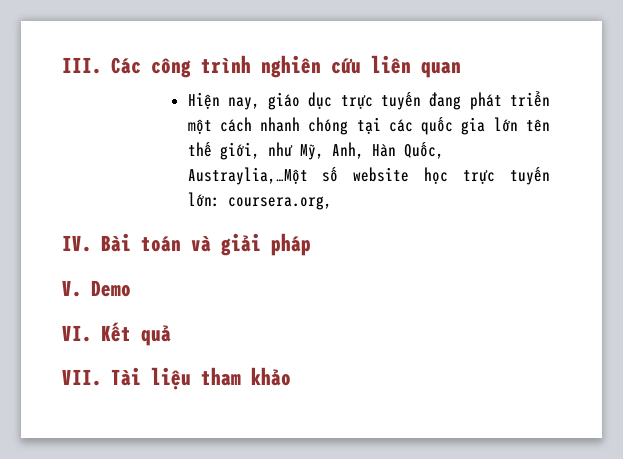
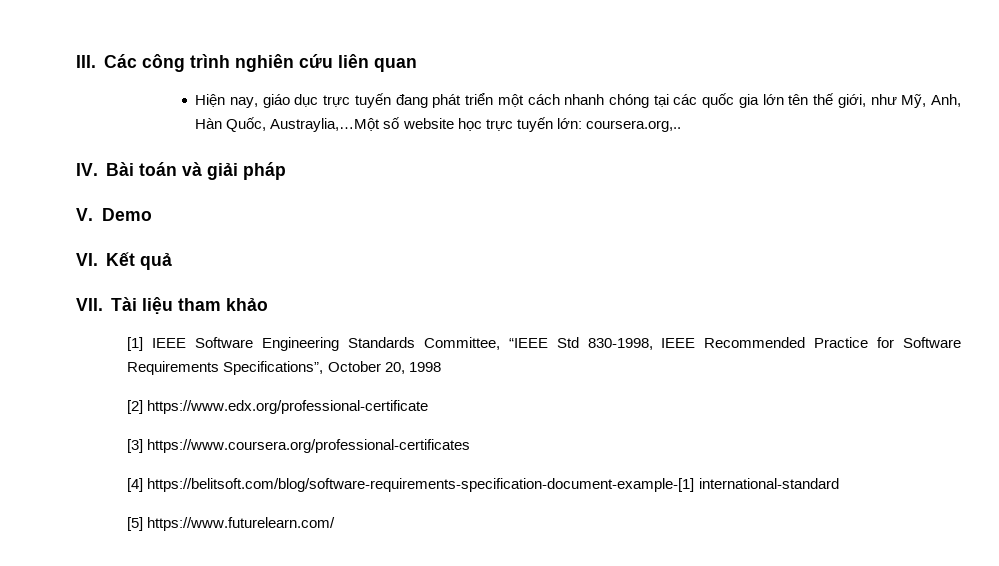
[227,196,332,210] coursera.org, -> [585,120,681,132] coursera.org,..
(291, 376) none -> [127,337,962,351] [127,361,441,375] [127,400,429,414] [127,439,471,453] [127,478,839,492] [127,517,336,531] // [1] IEEE Software Engineering Standards Committee, “IEEE Std 830-1998, IEEE Recommended Practice for Software Requirements Specifications”, October 20, 1998 // [2] https://www.edx.org/professional-certificate // [3] https://www.coursera.org/professional-certificates // [4] https://belitsoft.com/blog/software-requirements-specification-document-example-[1] international-standard // [5] https://www.futurelearn.com/

